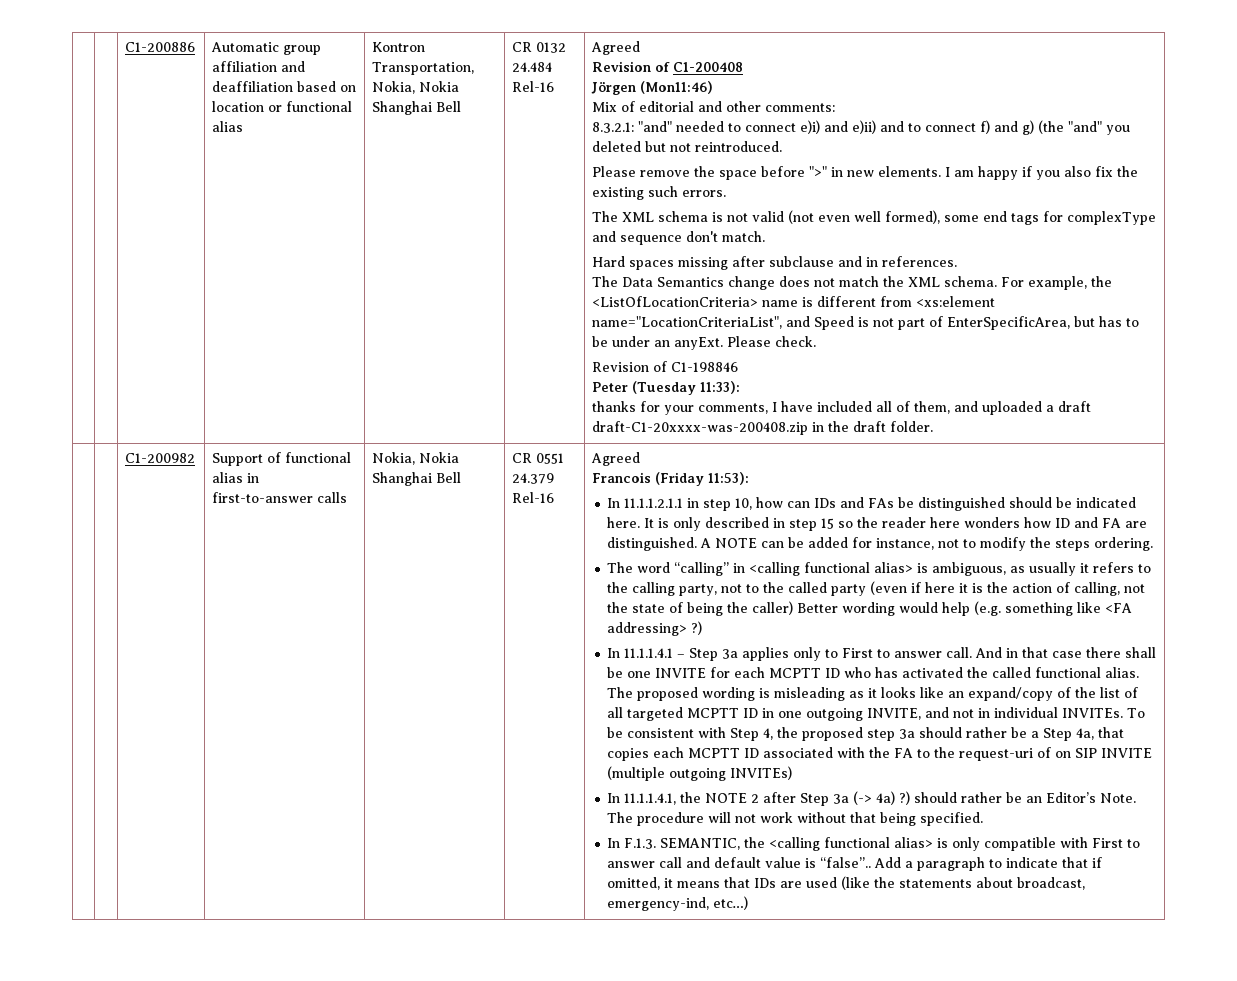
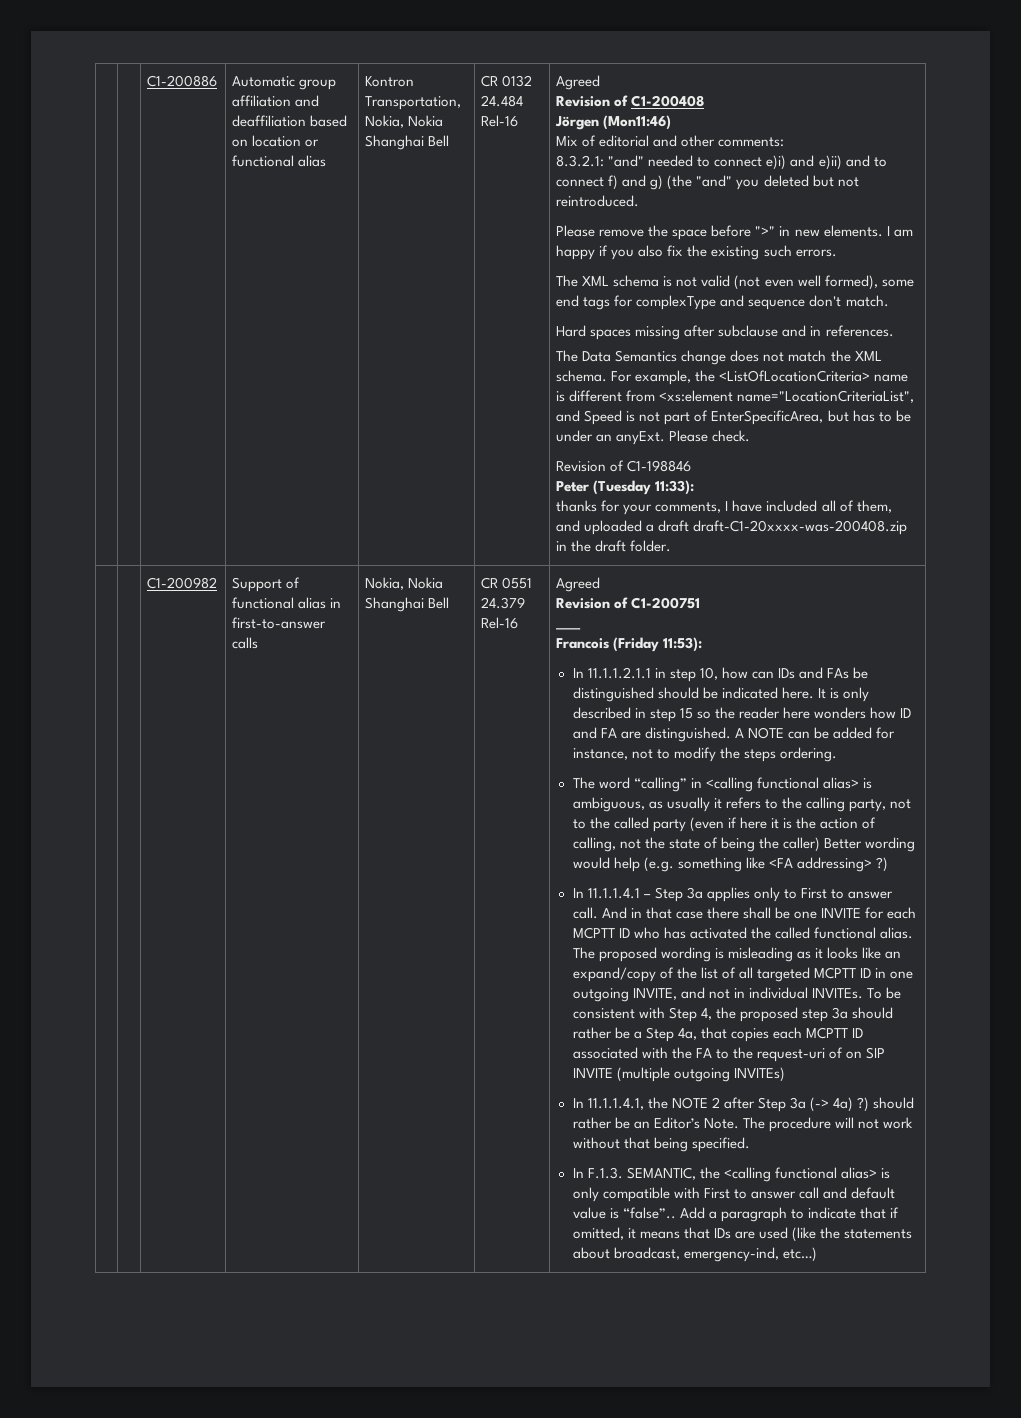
(640, 459) none -> [556,597,701,609] [556,628,582,630] // Revision of C1-200751 // ____

